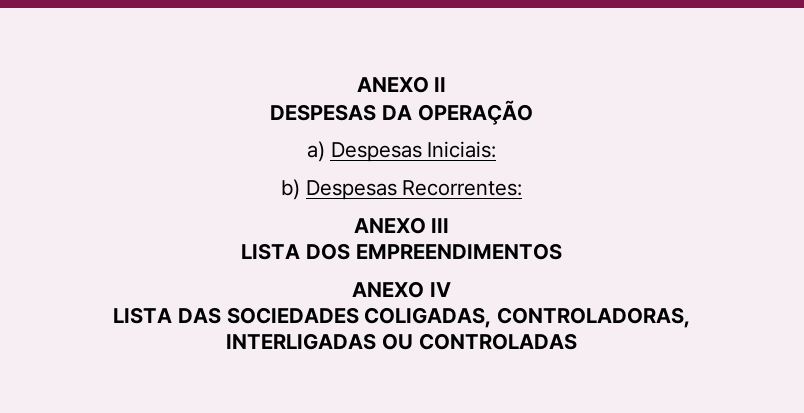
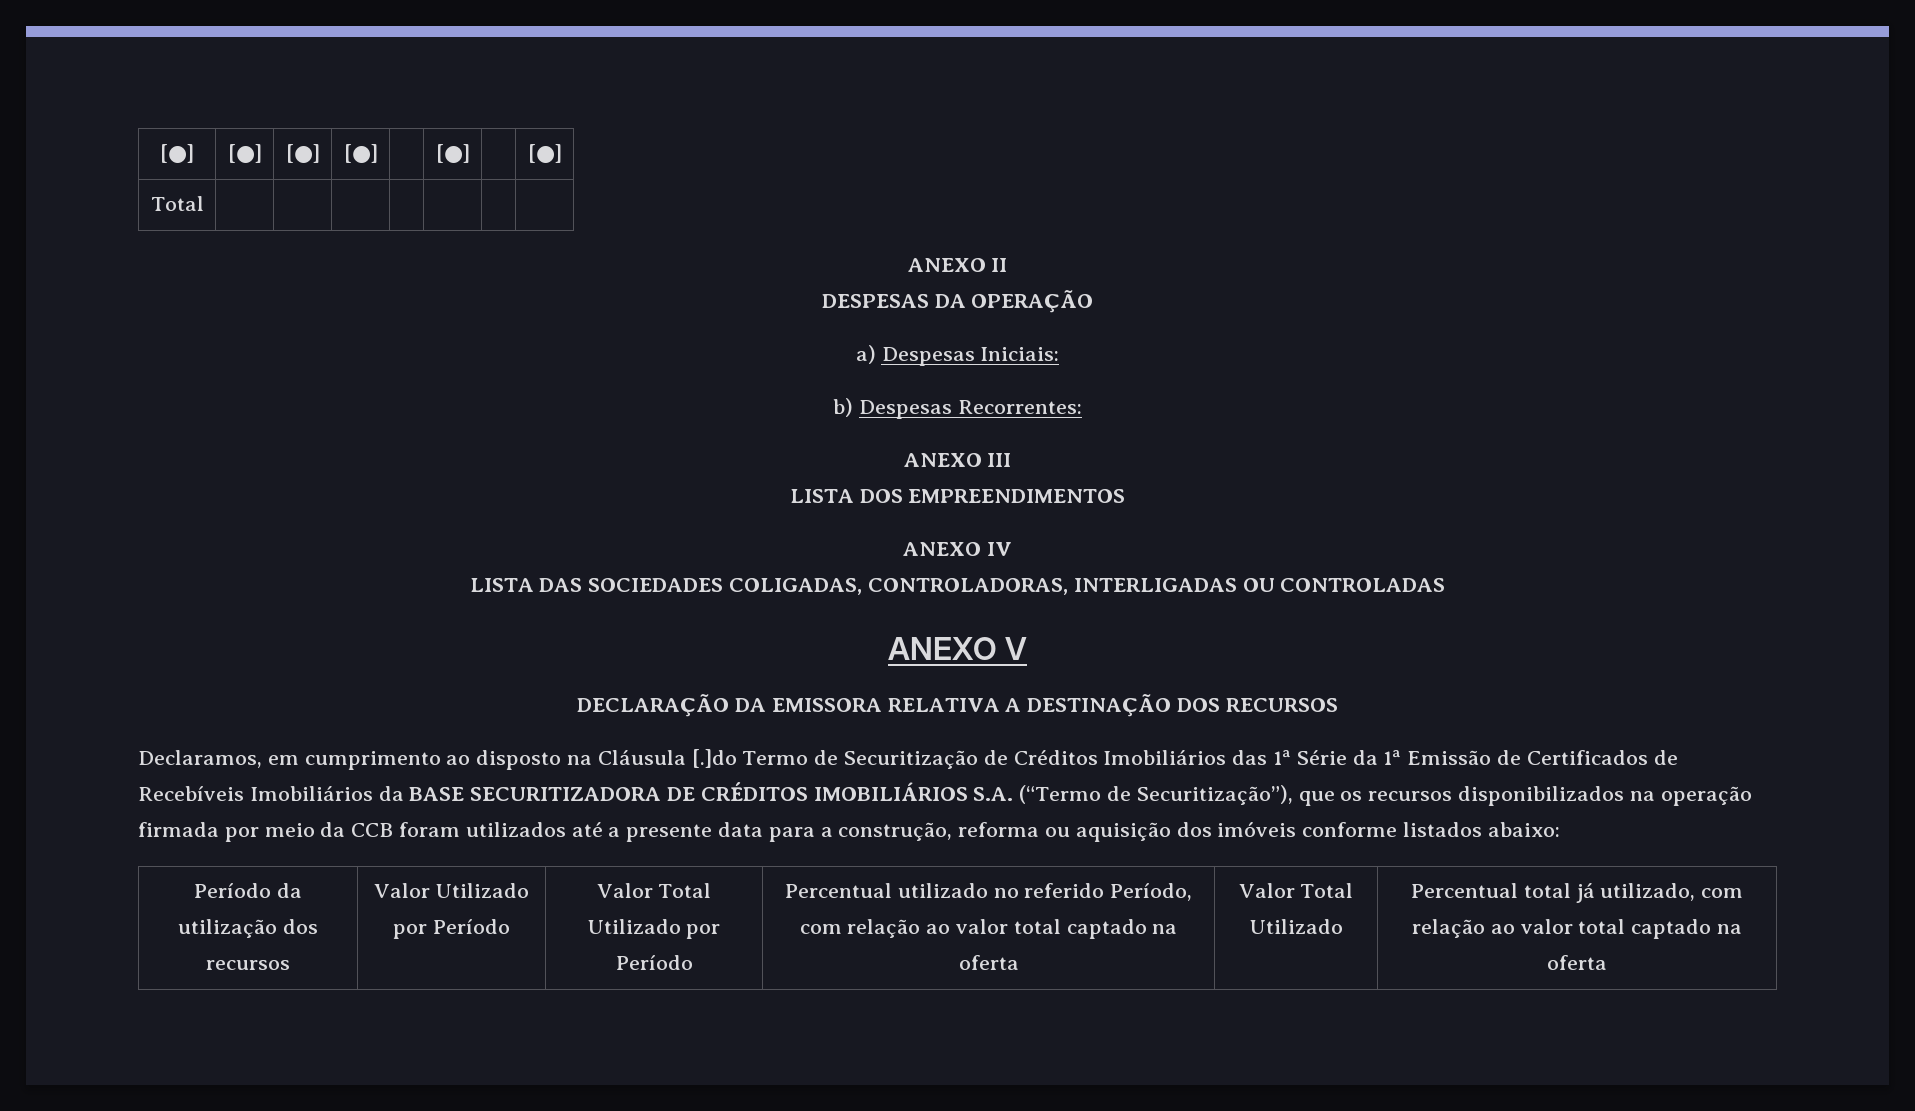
(356, 84) none -> [160,144,194,163] [227,144,262,163] [285,144,320,163] [343,144,378,163] [435,144,470,163] [527,144,562,163] [150,196,204,211] [●] | [●] | [●] | [●] | | [●] | | [●] // Total | | | | | | | //
(577, 341) none -> [887,637,1028,660] [577,694,1338,717] [138,749,1678,770] [138,782,1752,806] [138,821,1560,842] [194,883,302,898] [178,919,318,938] [206,960,290,970] [374,883,529,898] [393,919,510,939] [596,883,712,898] [587,919,721,939] [615,955,693,970] [784,883,1193,901] [799,919,1178,939] [958,955,1019,970] [1238,883,1354,898] [1249,919,1343,934] [1410,883,1744,903] [1411,919,1743,939] [1547,955,1607,970] // ANEXO V // DECLARAÇÃO DA EMISSORA RELATIVA A DESTINAÇÃO DOS RECURSOS // Declaramos, em cumprimento ao disposto na Cláusula [.]do Termo de Securitização de Créditos Imobiliários das 1ª Série da 1ª Emissão de Certificados de Recebíveis Imobiliários da BASE SECURITIZADORA DE CRÉDITOS IMOBILIÁRIOS S.A. (“Termo de Securitização”), que os recursos disponibilizados na operação firmada por meio da CCB foram utilizados até a presente data para a construção, reforma ou aquisição dos imóveis conforme listados abaixo: // Período da utilização dos recursos | Valor Utilizado por Período | Valor Total Utilizado por Período | Percentual utilizado no referido Período, com relação ao valor total captado na oferta | Valor Total Utilizado | Percentual total já utilizado, com relação ao valor total captado na oferta

